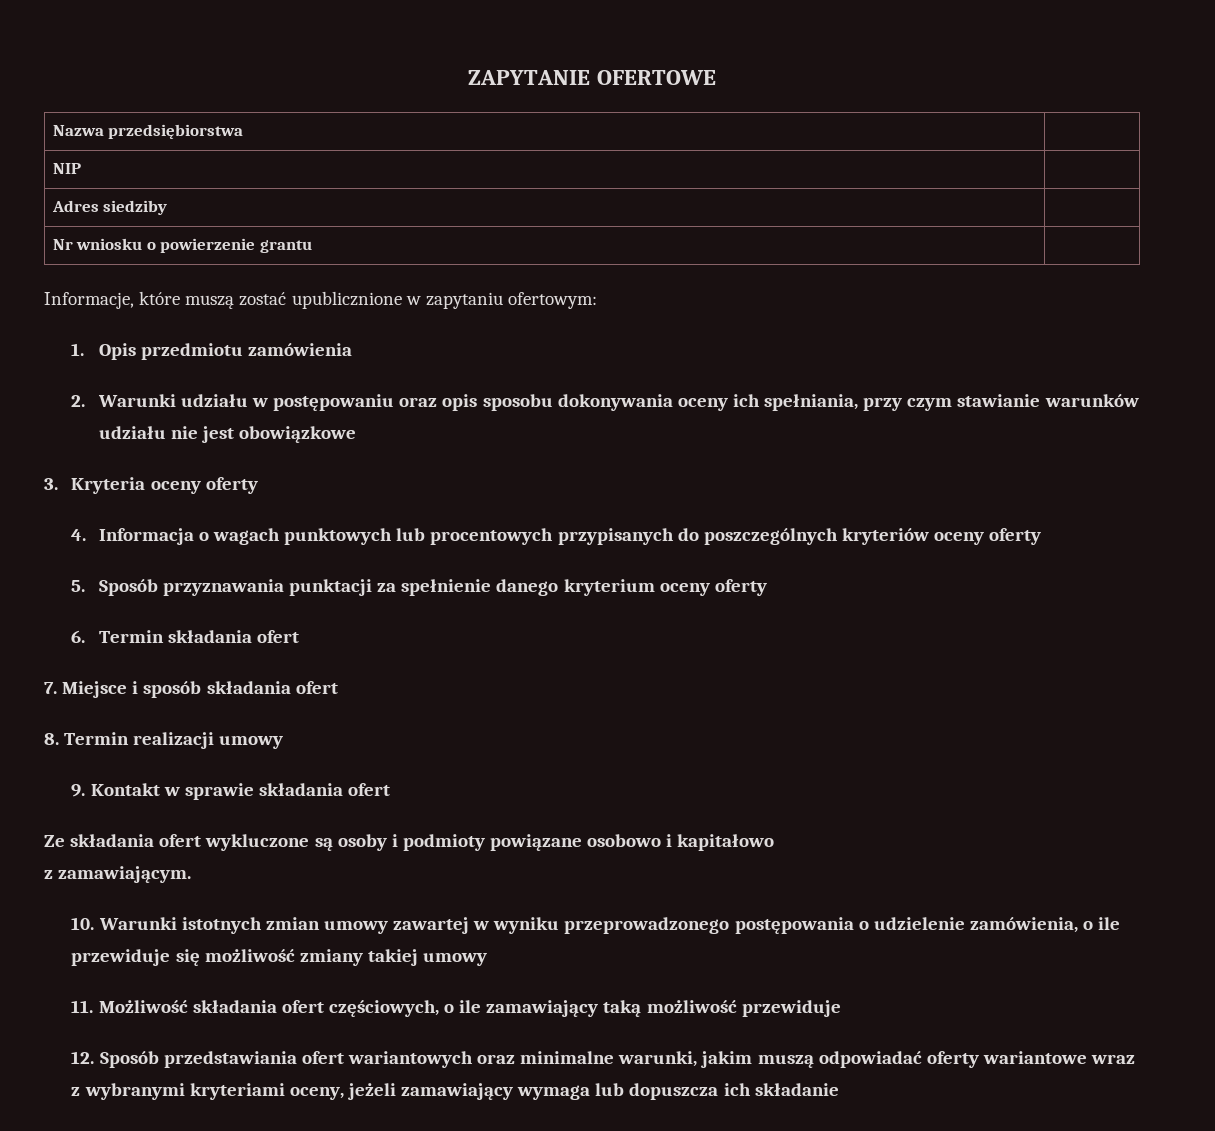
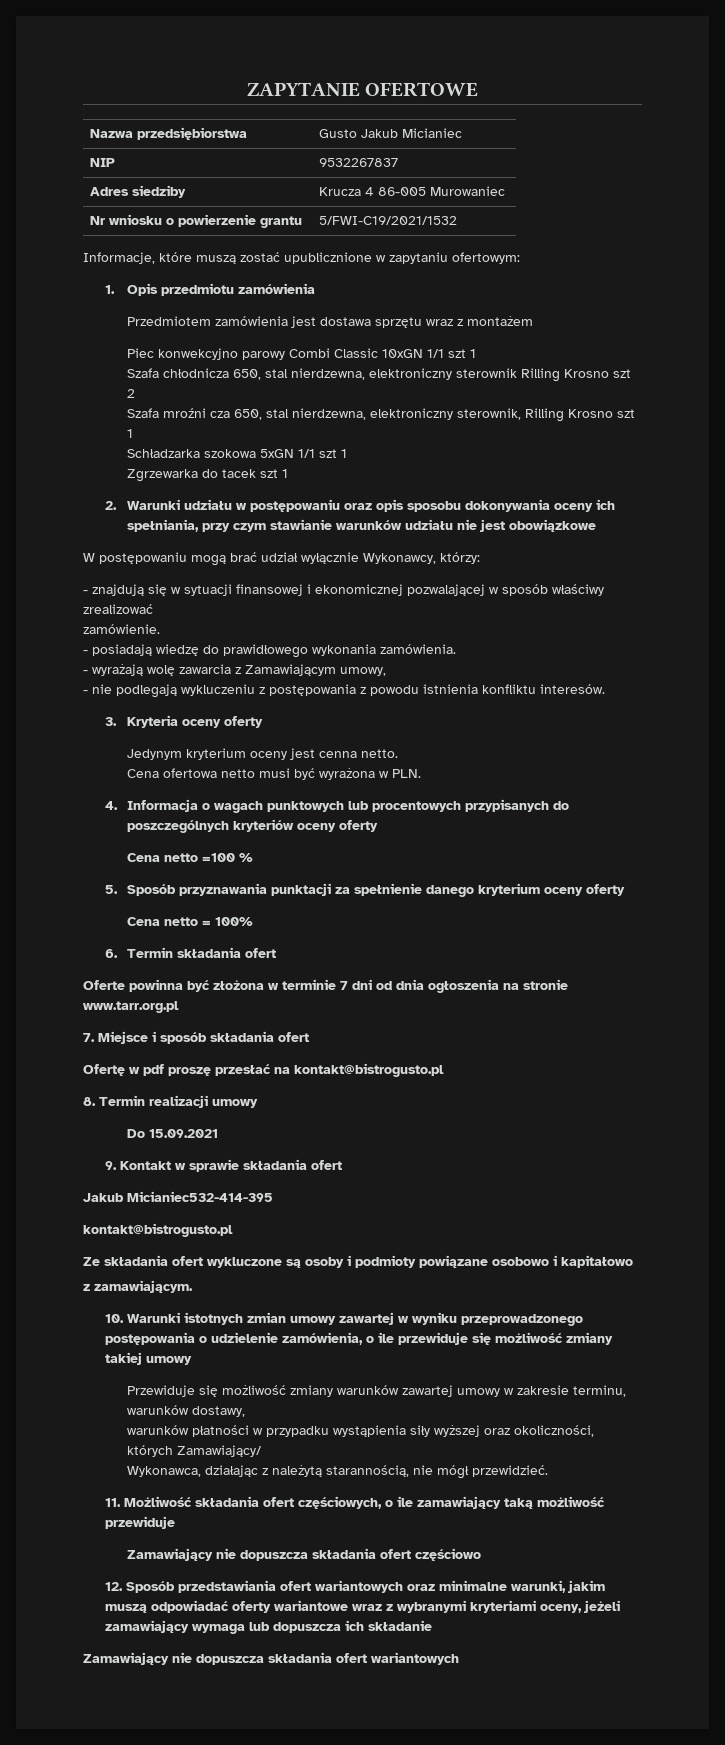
(244, 131) none -> [318,128,462,138] Gusto Jakub Micianiec
(81, 168) none -> [318,158,398,167] 9532267837
(168, 207) none -> [318,186,505,196] Krucza 4 86-005 Murowaniec
(312, 246) none -> [318,216,457,225] 5/FWI-C19/2021/1532
(353, 349) none -> [127,316,534,328] [127,348,477,360] [127,368,632,382] [127,389,136,398] [127,408,636,422] [127,429,134,438] [127,449,348,458] [127,469,289,482] // Przedmiotem zamówienia jest dostawa sprzętu wraz z montażem // Piec konwekcyjno parowy Combi Classic 10xGN 1/1 szt 1 // Szafa chłodnicza 650, stal nierdzewna, elektroniczny sterownik Rilling Krosno szt 2 // Szafa mroźni cza 650, stal nierdzewna, elektroniczny sterownik, Rilling Krosno szt 1 // Schładzarka szokowa 5xGN 1/1 szt 1 // Zgrzewarka do tacek szt 1
[44,477,258,494] 3. Kryteria oceny oferty -> [83,552,480,566] [83,584,604,596] [83,604,153,614] [83,624,160,634] [83,644,456,658] [83,664,386,676] [83,684,605,698] [105,715,264,728] [127,748,399,760] [127,768,422,780] W postępowaniu mogą brać udział wyłącznie Wykonawcy, którzy: // - znajdują się w sytuacji finansowej i ekonomicznej pozwalającej w sposób właściwy zrealizować // zamówienie. // - posiadają wiedzę do prawidłowego wykonania zamówienia. // - wyrażają wolę zawarcia z Zamawiającym umowy, // - nie podlegają wykluczeniu z postępowania z powodu istnienia konfliktu interesów. // 3. Kryteria oceny oferty // Jedynym kryterium oceny jest cenna netto. // Cena ofertowa netto musi być wyrażona w PLN.
(1042, 536) none -> [127,853,254,862] // Cena netto =100 %
(767, 587) none -> [127,917,254,926] // Cena netto = 100%
(300, 636) none -> [83,979,568,993] [83,1001,179,1013] // Oferte powinna być złożona w terminie 7 dni od dnia ogłoszenia na stronie www.tarr.org.pl
(338, 687) none -> [83,1063,444,1077] // Ofertę w pdf proszę przesłać na kontakt@bistrogusto.pl
(284, 742) none -> [127,1129,219,1138] // Do 15.09.2021
(391, 789) none -> [83,1191,273,1202] [83,1223,233,1237] // Jakub Micianiec532-414-395 // kontakt@bistrogusto.pl
(488, 959) none -> [127,1385,627,1397] [127,1405,246,1417] [127,1425,595,1437] [127,1445,263,1457] [127,1465,549,1479] // Przewiduje się możliwość zmiany warunków zawartej umowy w zakresie terminu, warunków dostawy, // warunków płatności w przypadku wystąpienia siły wyższej oraz okoliczności, których Zamawiający/ // Wykonawca, działając z należytą starannością, nie mógł przewidzieć.
(841, 1008) none -> [127,1548,482,1561] // Zamawiający nie dopuszcza składania ofert częściowo
(839, 1089) none -> [83,1652,459,1665] // Zamawiający nie dopuszcza składania ofert wariantowych

